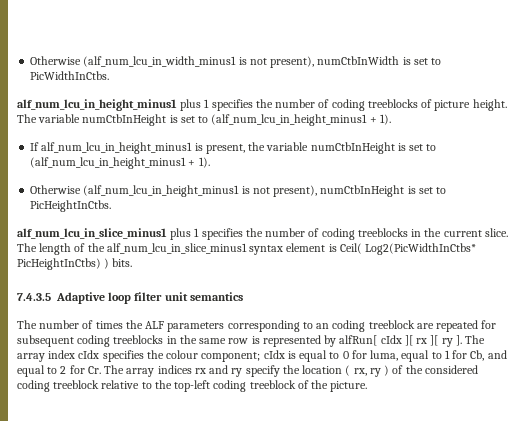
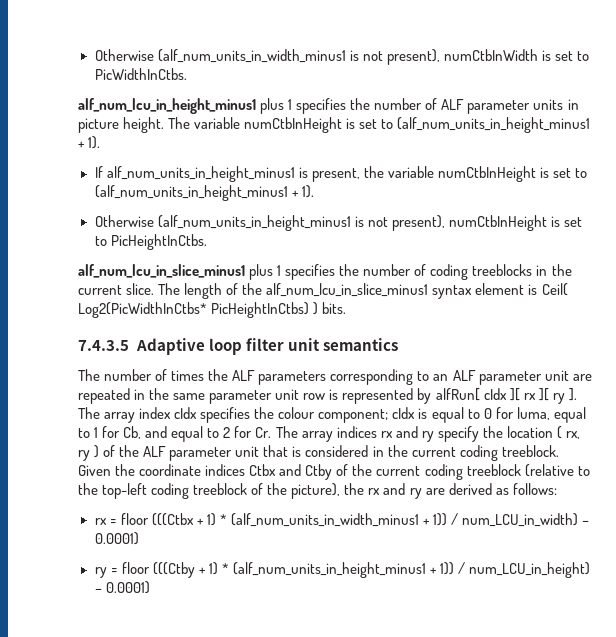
[30,56,237,67] Otherwise (alf_num_lcu_in_width_minus1 -> [94,49,346,63] Otherwise (alf_num_units_in_width_minus1
[331,99,433,111] coding treeblocks of -> [441,99,579,114] ALF parameter units in
[211,114,368,126] (alf_num_lcu_in_height_minus1 -> [397,117,591,133] (alf_num_units_in_height_minus1
[41,142,193,154] alf_num_lcu_in_height_minus1 -> [106,166,295,182] alf_num_units_in_height_minus1
[30,157,187,169] (alf_num_lcu_in_height_minus1 -> [94,185,288,201] (alf_num_units_in_height_minus1
[83,185,240,197] (alf_num_lcu_in_height_minus1 -> [157,215,351,231] (alf_num_units_in_height_minus1
[332,320,497,332] [17,335,164,347] coding treeblock are repeated for subsequent coding treeblocks -> [452,370,592,385] [78,388,130,404] ALF parameter unit are repeated
(227, 341) none -> [209,389,300,404] parameter unit
[424,365,478,374] [17,380,140,392] considered coding treeblock relative -> [143,445,559,461] [78,464,574,480] ALF parameter unit that is considered in the current coding treeblock. Given the coordinate indices Ctbx and Ctby of the current coding treeblock (relative
[330,381,368,392] picture. -> [291,483,557,499] [94,513,590,527] [94,532,139,545] [94,562,591,578] [94,581,150,594] picture), the rx and ry are derived as follows: // rx = floor (((Ctbx + 1) * (alf_num_units_in_width_minus1 + 1)) / num_LCU_in_width) – 0.0001) // ry = floor (((Ctby + 1) * (alf_num_units_in_height_minus1 + 1)) / num_LCU_in_height) – 0.0001)

